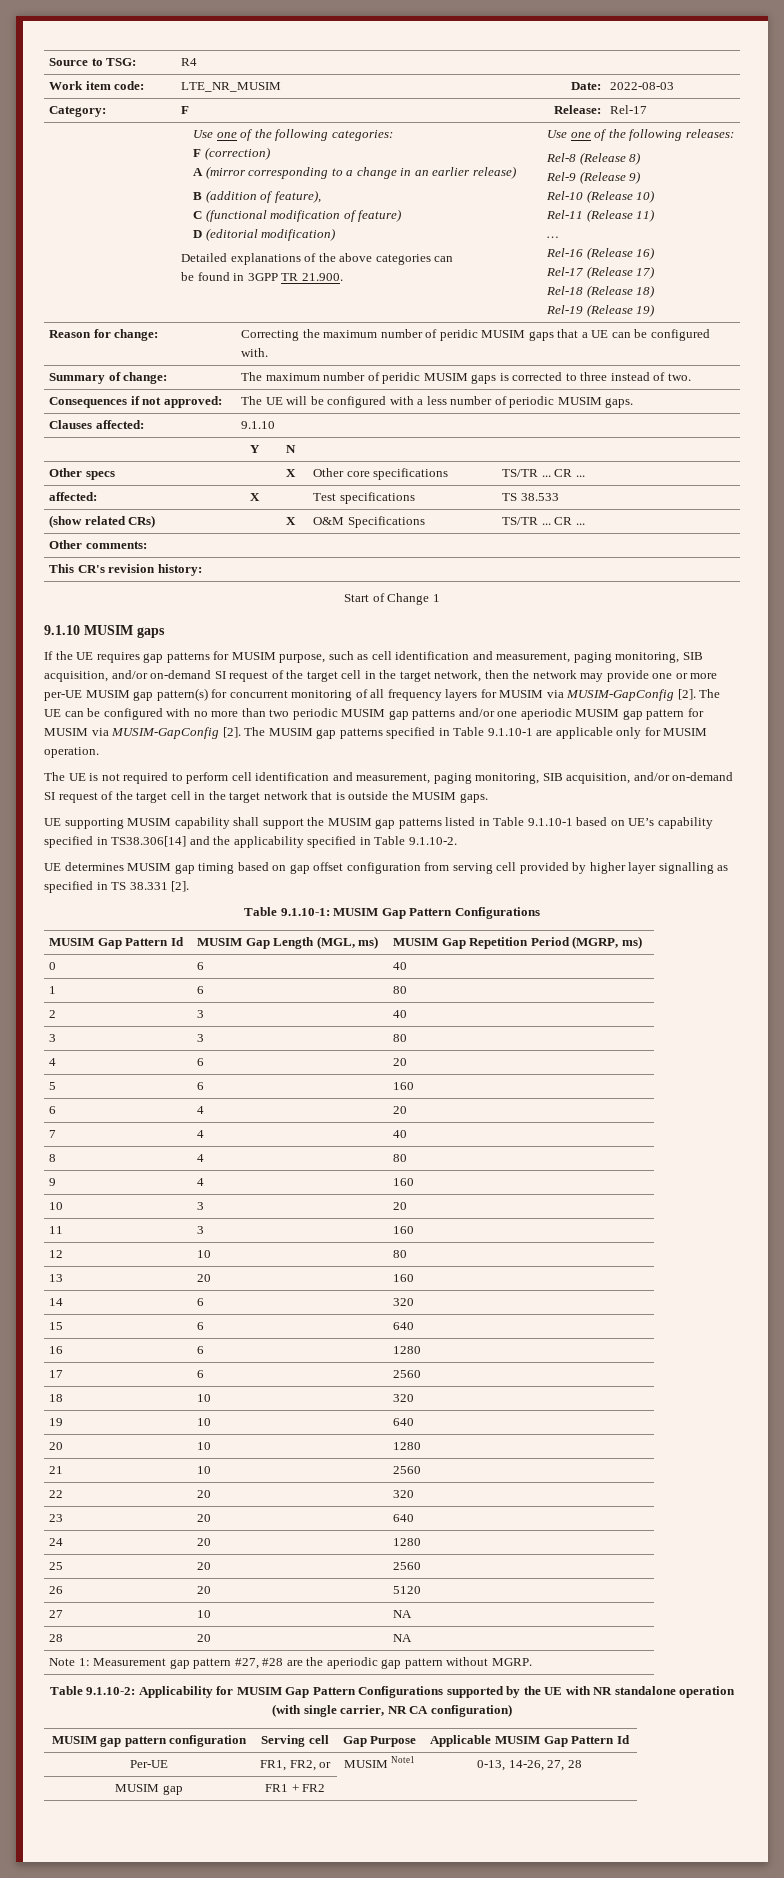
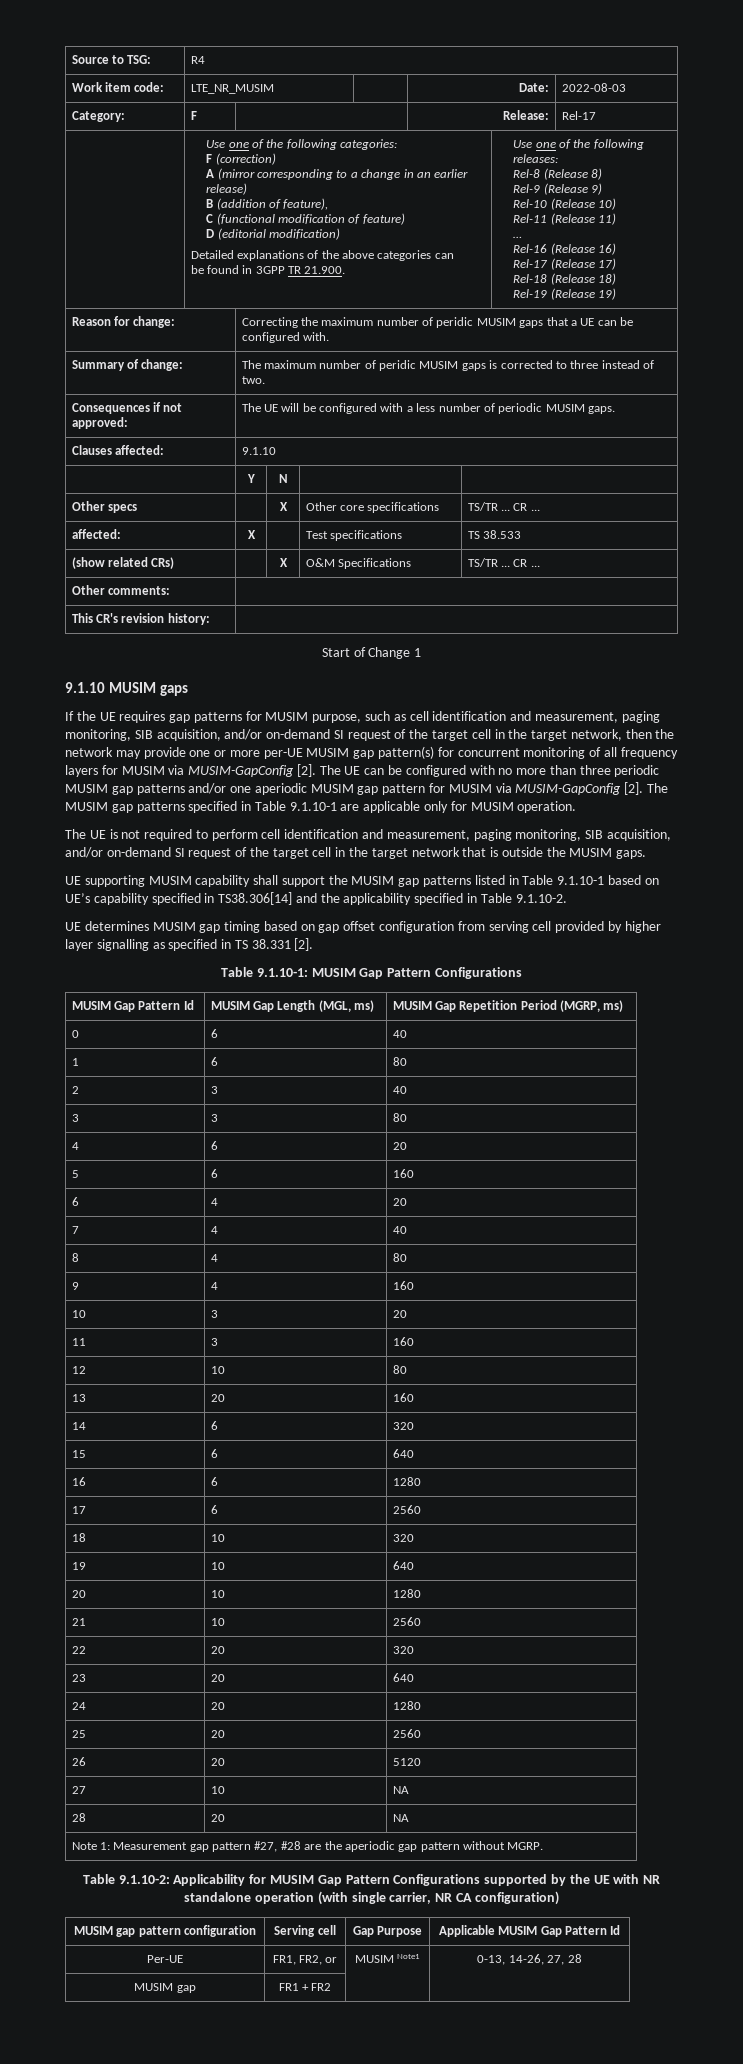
[269,709,290,717] two -> [579,765,611,775] three

